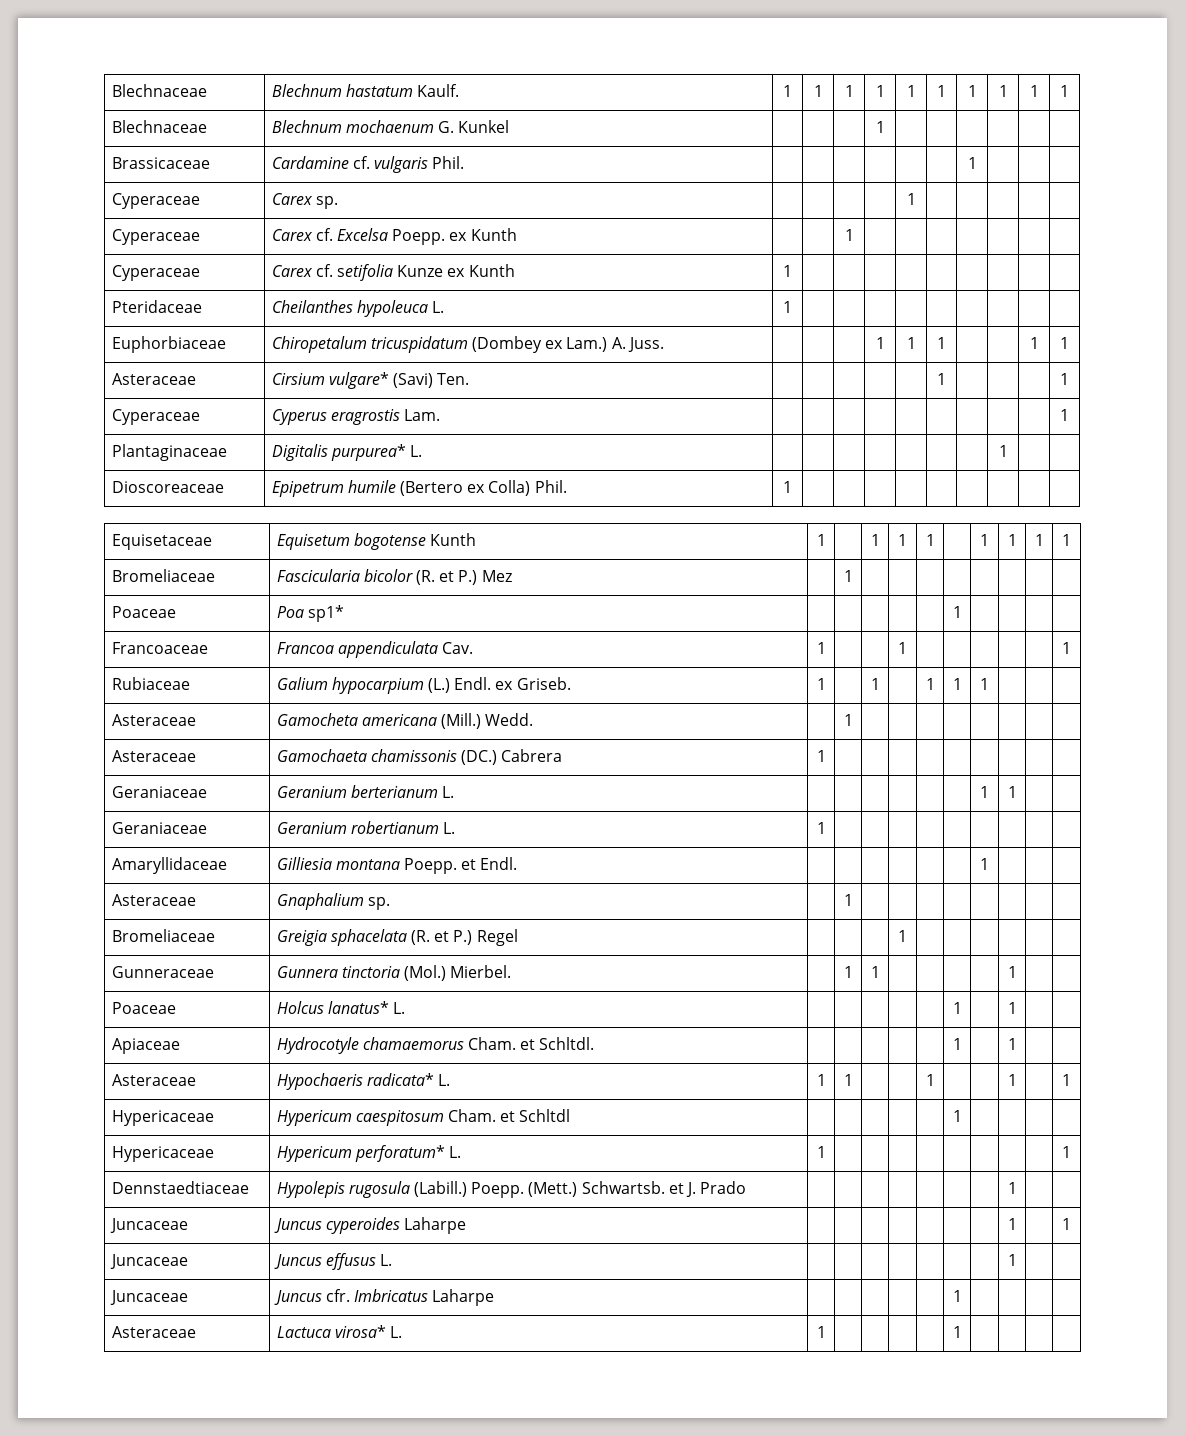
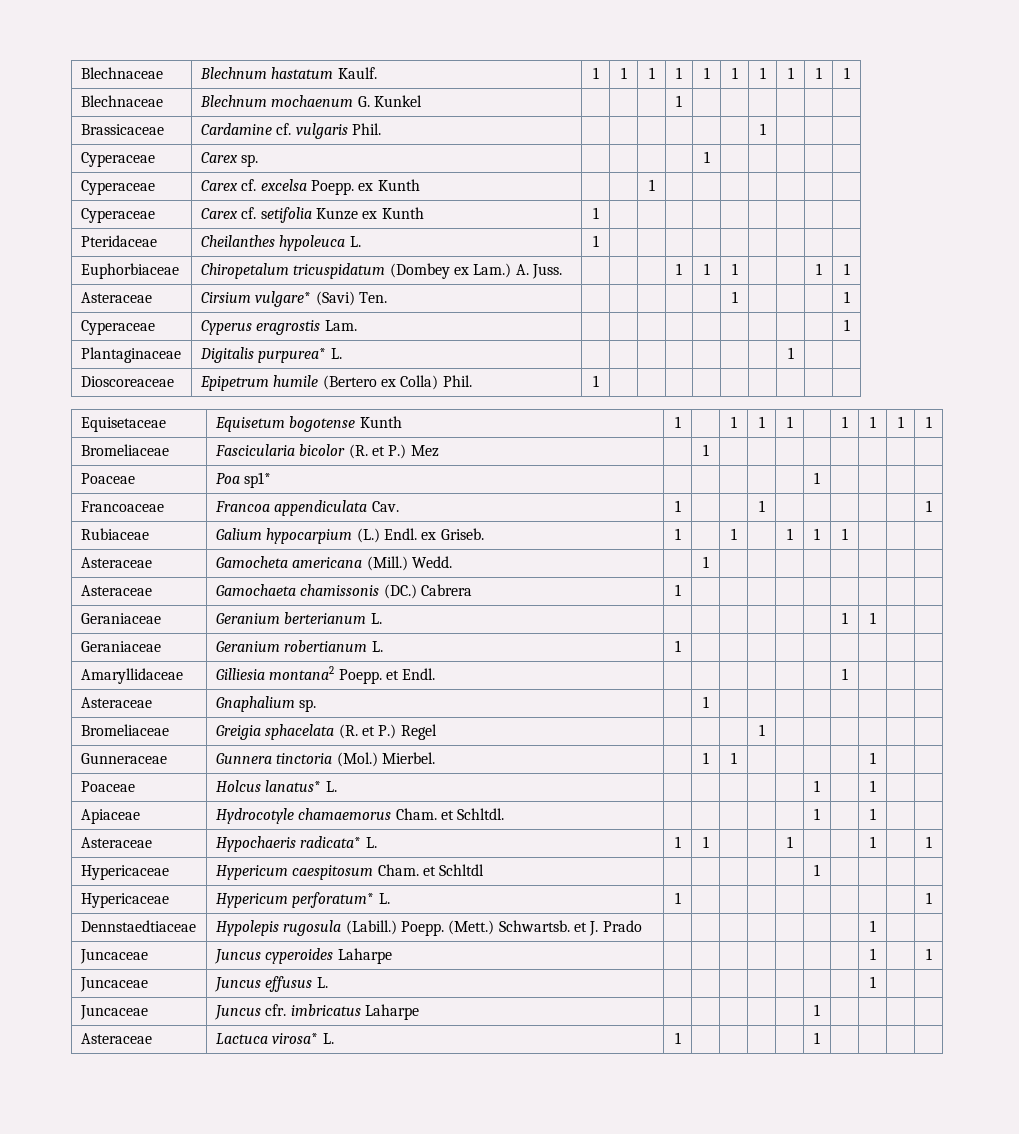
[336,228,388,241] Excelsa -> [260,179,307,191] excelsa
[335,859,400,870] montana -> [269,666,335,680] montana2
[353,1289,428,1302] Imbricatus -> [290,1004,361,1016] imbricatus

